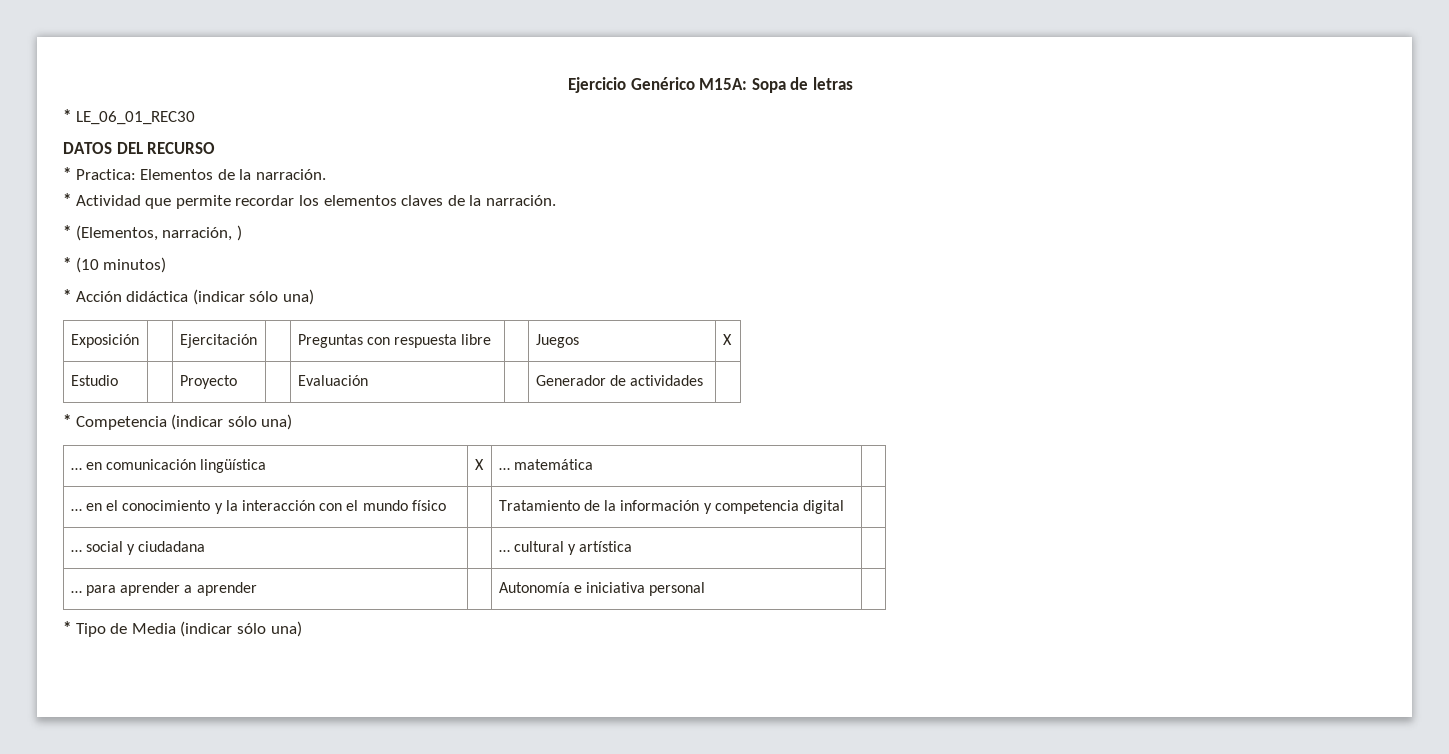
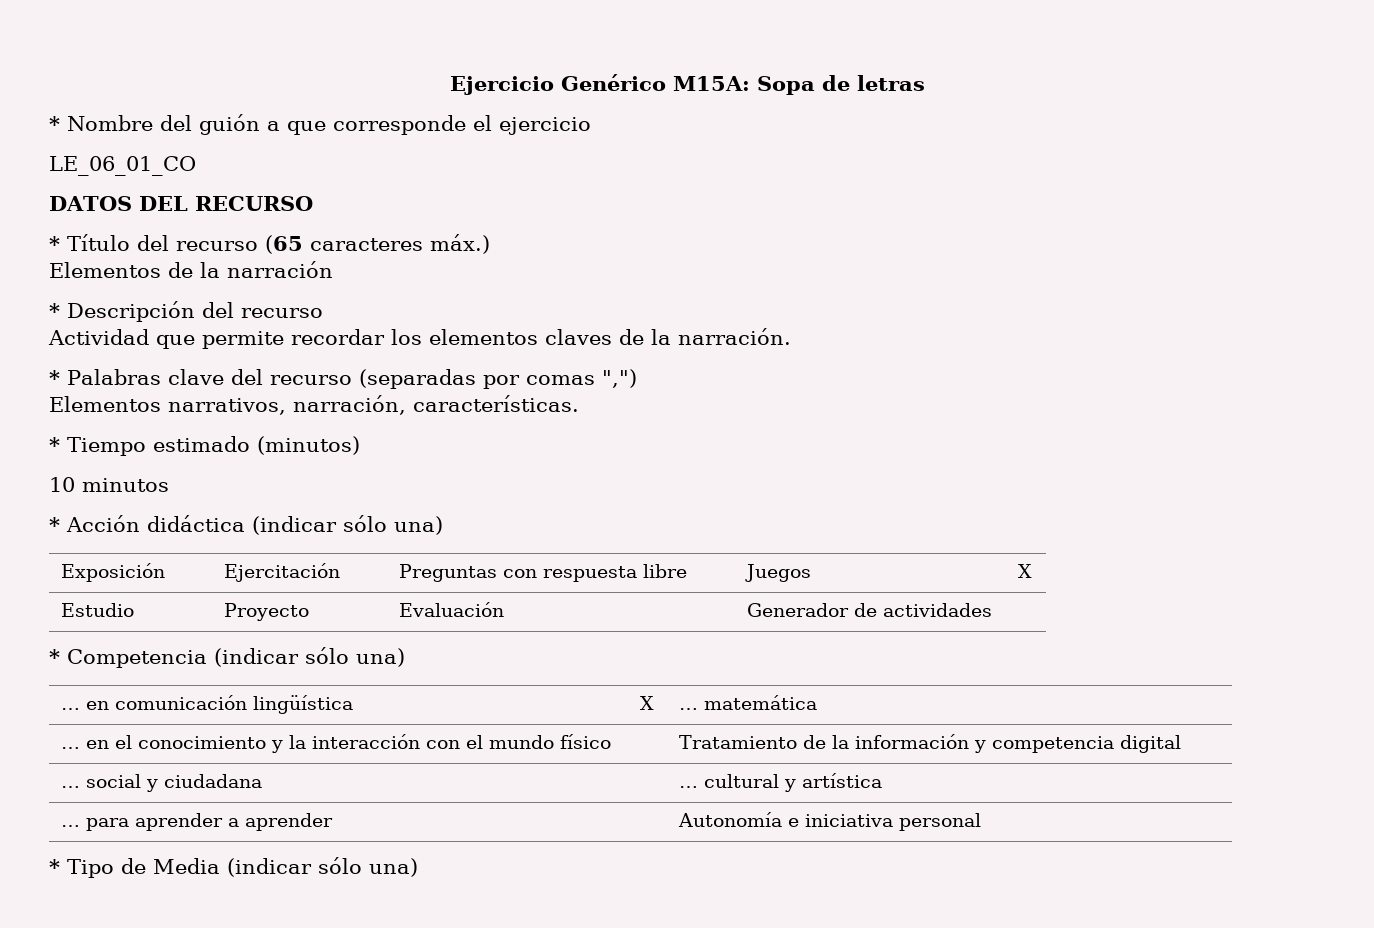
[75,111,195,125] [63,142,216,154] [63,167,136,180] LE_06_01_REC30 // DATOS DEL RECURSO // * Practica: -> [67,114,591,135] [49,156,196,176] [49,196,313,211] [49,234,490,254] Nombre del guión a que corresponde el ejercicio // LE_06_01_CO // DATOS DEL RECURSO // * Título del recurso (65 caracteres máx.) //
[255,169,326,180] [63,193,71,206] narración. // * -> [227,261,333,278] [49,301,323,322] narración // * Descripción del recurso //
[75,225,242,241] [63,257,167,273] (Elementos, narración, ) // * (10 minutos) -> [67,369,637,389] [49,395,579,415] [49,436,360,456] [49,477,169,492] Palabras clave del recurso (separadas por comas ",") // Elementos narrativos, narración, características. // * Tiempo estimado (minutos) // 10 minutos

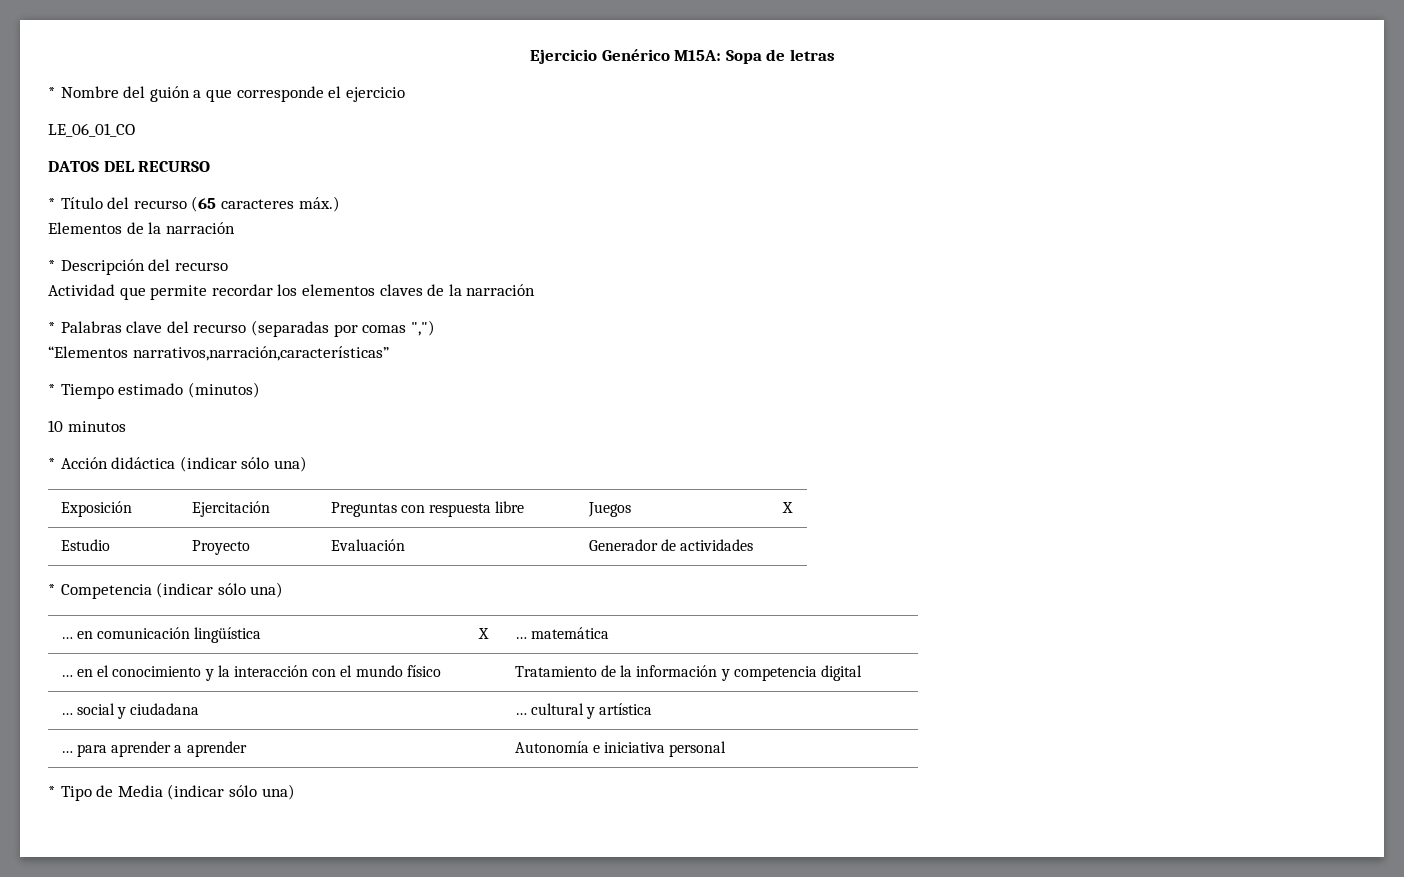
[678,328,791,345] narración. -> [466,284,536,296] narración
[49,395,579,415] Elementos narrativos, narración, características. -> [48,346,389,361] “Elementos narrativos,narración,características”

